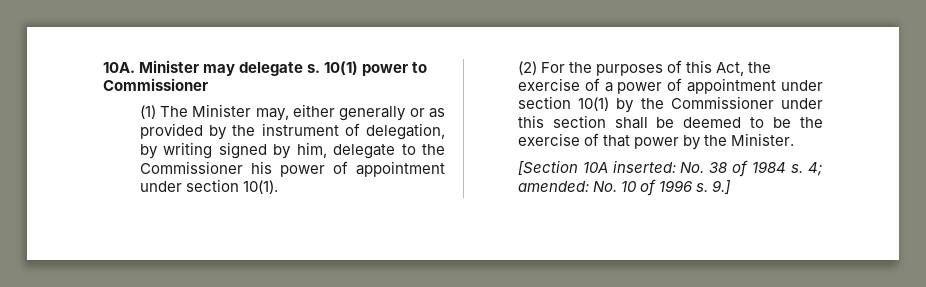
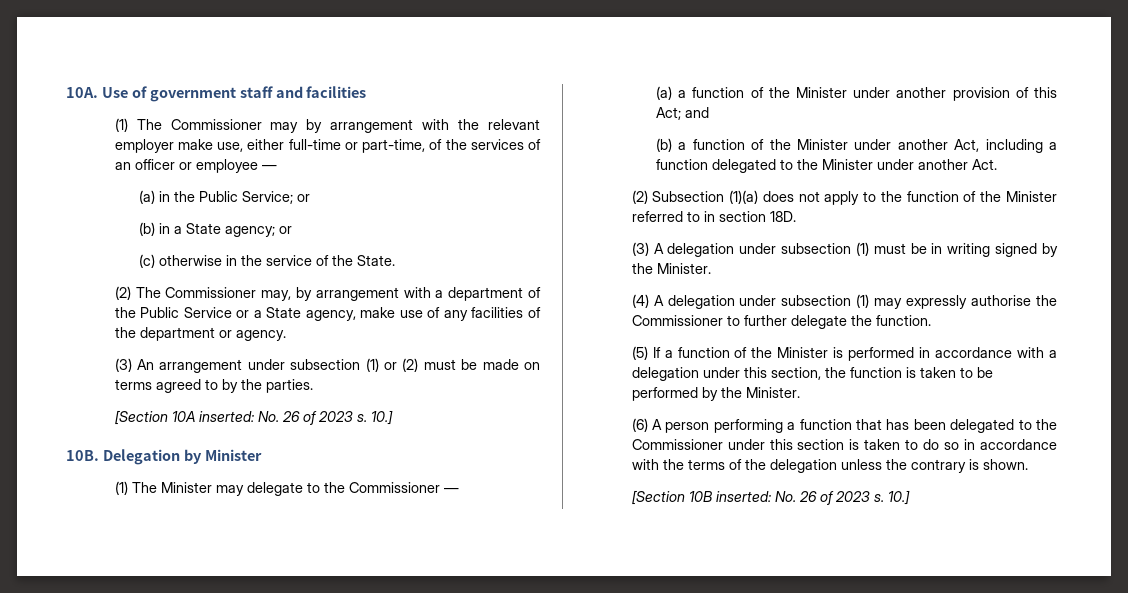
[139,60,428,76] [103,78,208,91] [139,104,446,121] [139,123,445,140] [139,142,445,159] [139,161,445,177] [139,179,278,194] [517,60,772,76] [517,78,823,94] [517,96,635,113] Minister may delegate s. 10(1) power to Commissioner // (1) The Minister may, either generally or as provided by the instrument of delegation, by writing signed by him, delegate to the Commissioner his power of appointment under section 10(1). // (2) For the purposes of this Act, the exercise of a power of appointment under section 10(1) by -> [101,86,367,102] [114,118,540,133] [114,139,541,153] [114,159,277,173] [139,190,311,204] [139,222,293,237] [139,254,396,268] [114,286,541,301] [114,307,541,321] [114,327,286,341] [114,358,540,373] [114,379,313,393] [114,410,393,425] [66,449,262,465] [114,481,459,496] [656,86,1057,101] [656,107,710,120] [656,138,1057,153] [656,159,998,173] [631,190,1057,205] [631,211,796,222] [631,242,1058,257] [631,263,711,274] [631,294,1057,309] [631,315,931,329] [631,346,1057,361] [631,367,993,381] [631,387,800,401] [631,418,1032,433] Use of government staff and facilities // (1) The Commissioner may by arrangement with the relevant employer make use, either full-time or part-time, of the services of an officer or employee — // (a) in the Public Service; or // (b) in a State agency; or // (c) otherwise in the service of the State. // (2) The Commissioner may, by arrangement with a department of the Public Service or a State agency, make use of any facilities of the department or agency. // (3) An arrangement under subsection (1) or (2) must be made on terms agreed to by the parties. // [Section 10A inserted: No. 26 of 2023 s. 10.] // 10B. Delegation by Minister // (1) The Minister may delegate to the Commissioner — // (a) a function of the Minister under another provision of this Act; and // (b) a function of the Minister under another Act, including a function delegated to the Minister under another Act. // (2) Subsection (1)(a) does not apply to the function of the Minister referred to in section 18D. // (3) A delegation under subsection (1) must be in writing signed by the Minister. // (4) A delegation under subsection (1) may expressly authorise the Commissioner to further delegate the function. // (5) If a function of the Minister is performed in accordance with a delegation under this section, the function is taken to be performed by the Minister. // (6) A person performing a function that has been delegated to
[614,117,823,129] [517,133,795,150] [517,160,823,177] [517,179,732,196] shall be deemed to be the exercise of that power by the Minister. // [Section 10A inserted: No. 38 of 1984 s. 4; amended: No. 10 of 1996 s. 9.] -> [849,439,1057,450] [631,459,1028,473] [631,490,910,505] is taken to do so in accordance with the terms of the delegation unless the contrary is shown. // [Section 10B inserted: No. 26 of 2023 s. 10.]

